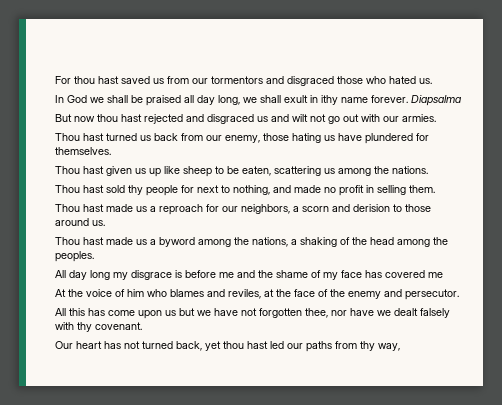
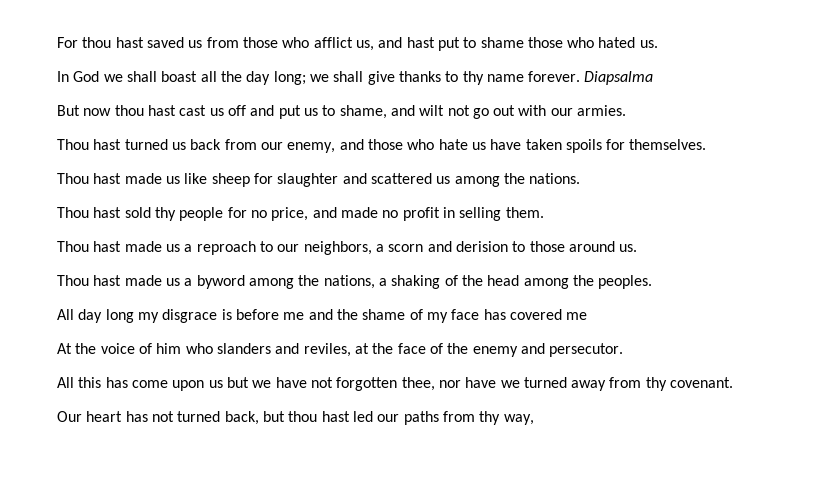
[191,76,334,86] our tormentors and disgraced -> [242,37,524,51] those who afflict us, and hast put to shame
[130,95,338,106] be praised all day long, we shall exult in ithy -> [161,71,484,85] boast all the day long; we shall give thanks to thy
[143,114,268,124] rejected and disgraced us -> [179,105,387,119] cast us off and put us to shame,
[262,133,429,144] [54,147,111,155] [54,166,321,177] those hating us have plundered for themselves. // Thou hast given us up like sheep to be eaten, scattering -> [339,139,707,153] [57,173,432,187] and those who hate us have taken spoils for themselves. // Thou hast made us like sheep for slaughter and scattered
[196,185,270,195] next to nothing, -> [250,207,309,221] no price,
[205,204,219,212] for -> [259,241,273,252] to
[169,289,204,297] blames -> [216,343,271,354] slanders
[393,308,450,318] [54,322,74,330] dealt falsely with -> [523,377,642,391] turned away from
[204,341,221,351] yet -> [262,411,285,422] but

